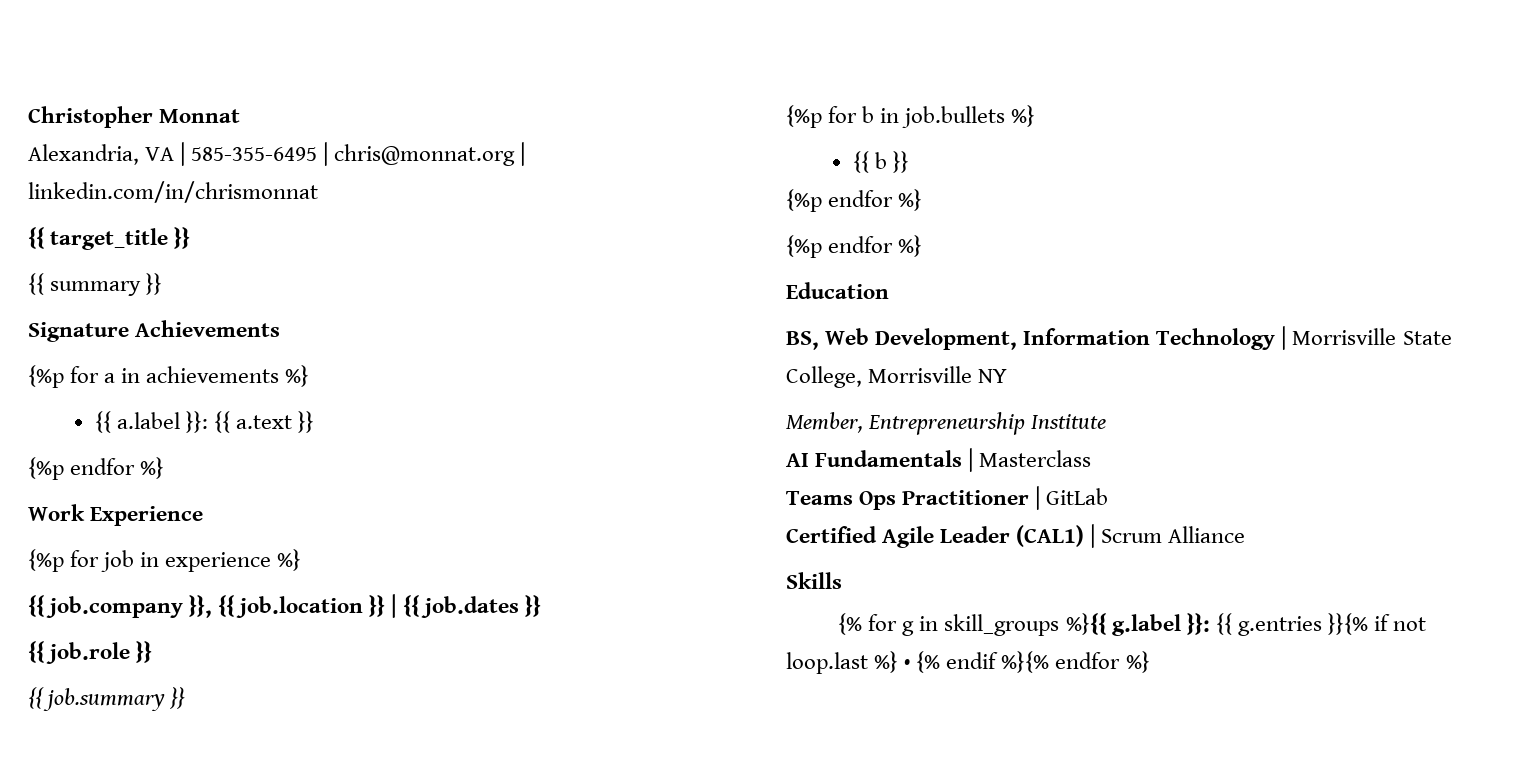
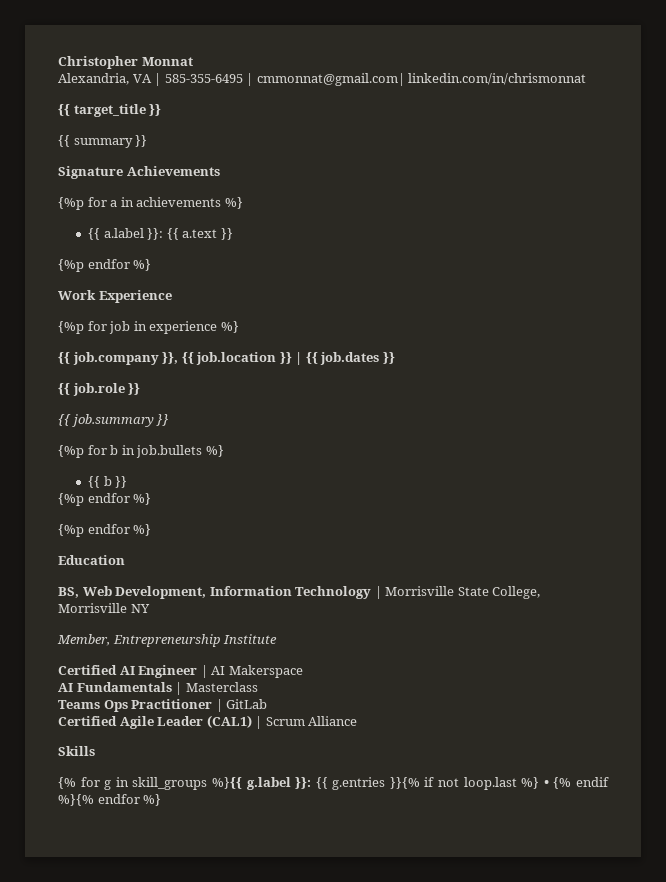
[334,142,526,166] chris@monnat.org | -> [256,73,405,86] cmmonnat@gmail.com|
(1107, 421) none -> [58,665,303,678] // Certified AI Engineer | AI Makerspace

